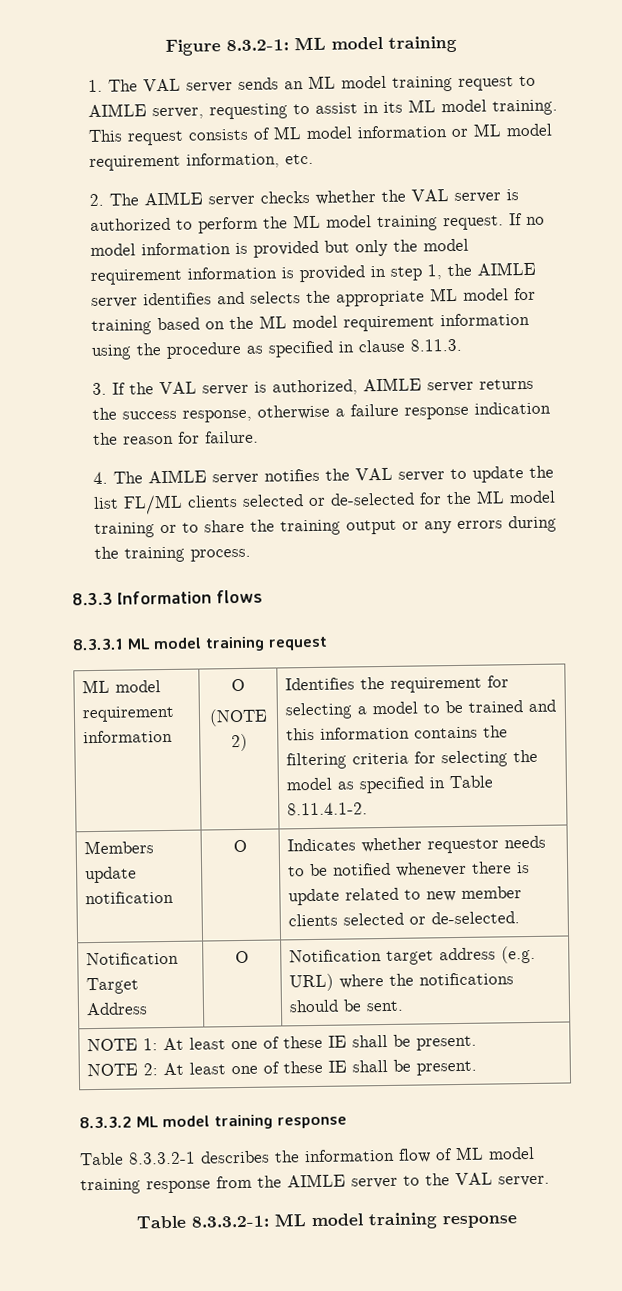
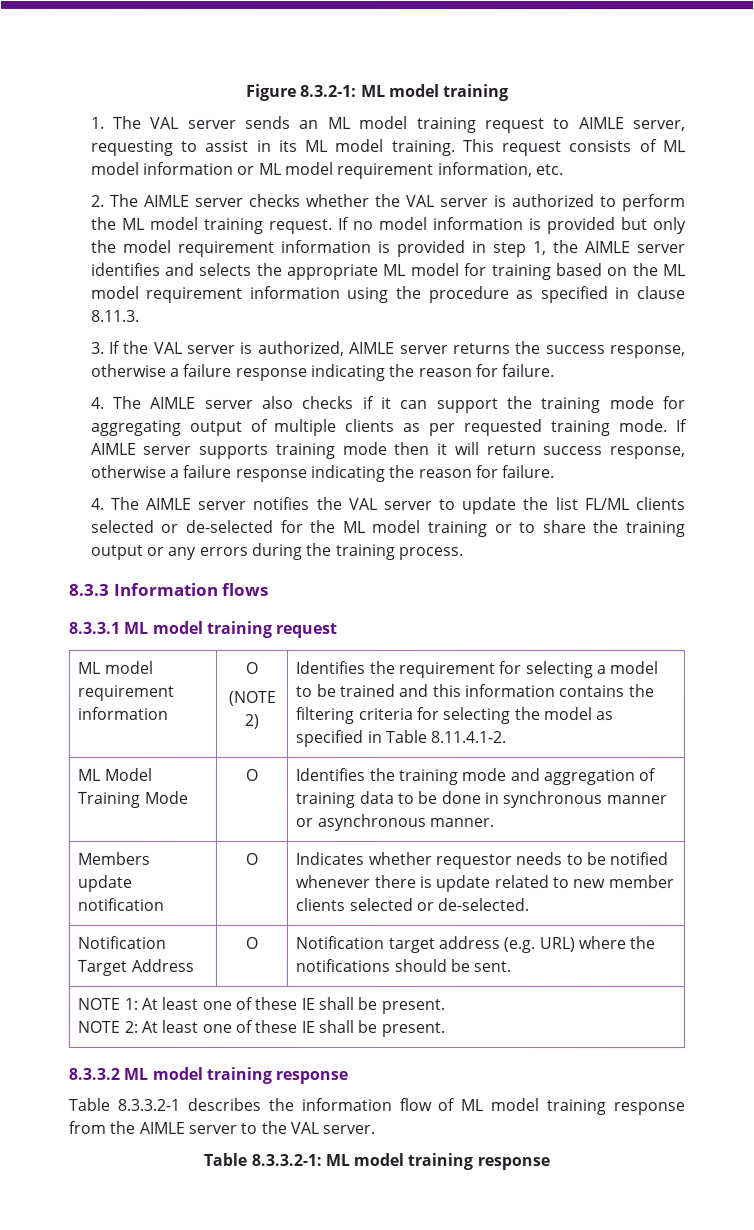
[473,401,551,415] indication -> [310,363,556,382] [90,395,686,414] [90,418,688,437] [90,441,686,460] [90,464,386,483] indicating the reason for failure. // 4. The AIMLE server also checks if it can support the training mode for aggregating output of multiple clients as per requested training mode. If AIMLE server supports training mode then it will return success response, otherwise a failure response indicating
(369, 809) none -> [77,767,152,781] [77,790,188,808] [245,768,258,781] [295,767,657,786] [295,790,667,809] [295,813,495,832] // ML Model Training Mode | O | Identifies the training mode and aggregation of training data to be done in synchronous manner or asynchronous manner.

